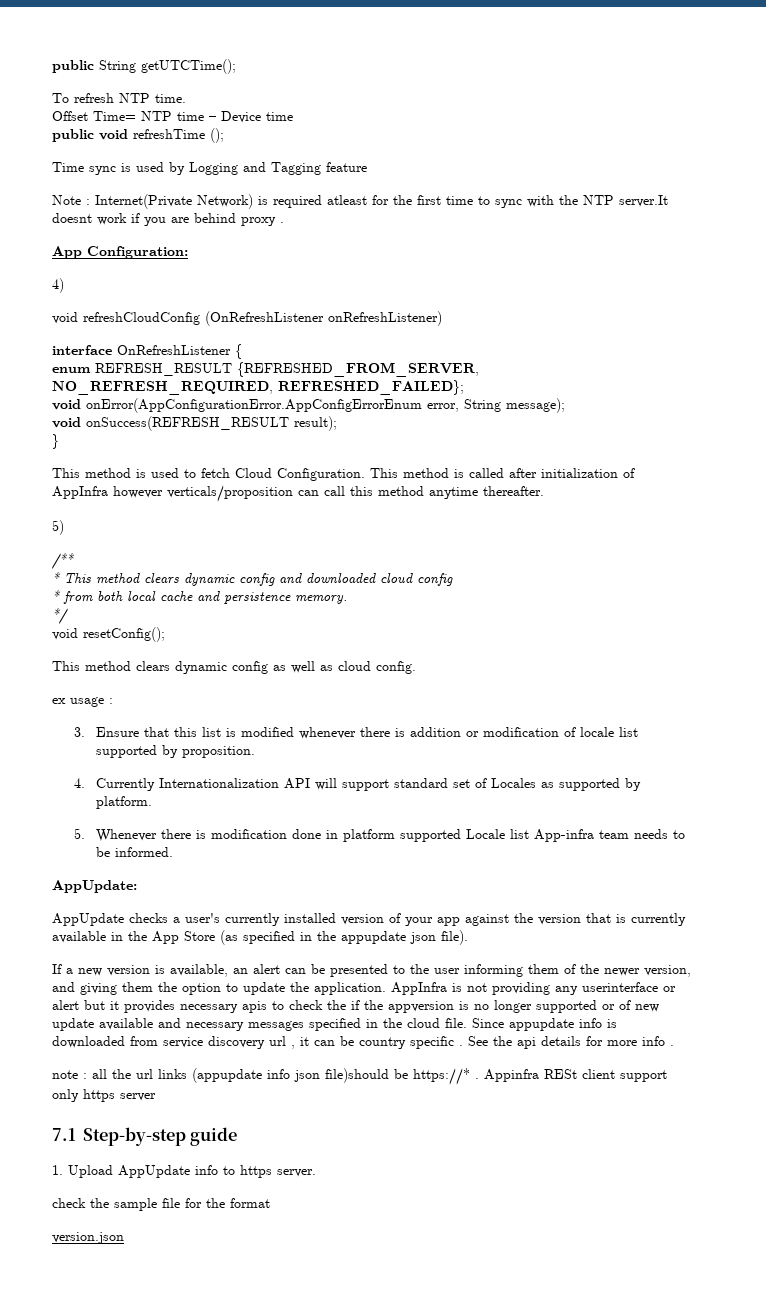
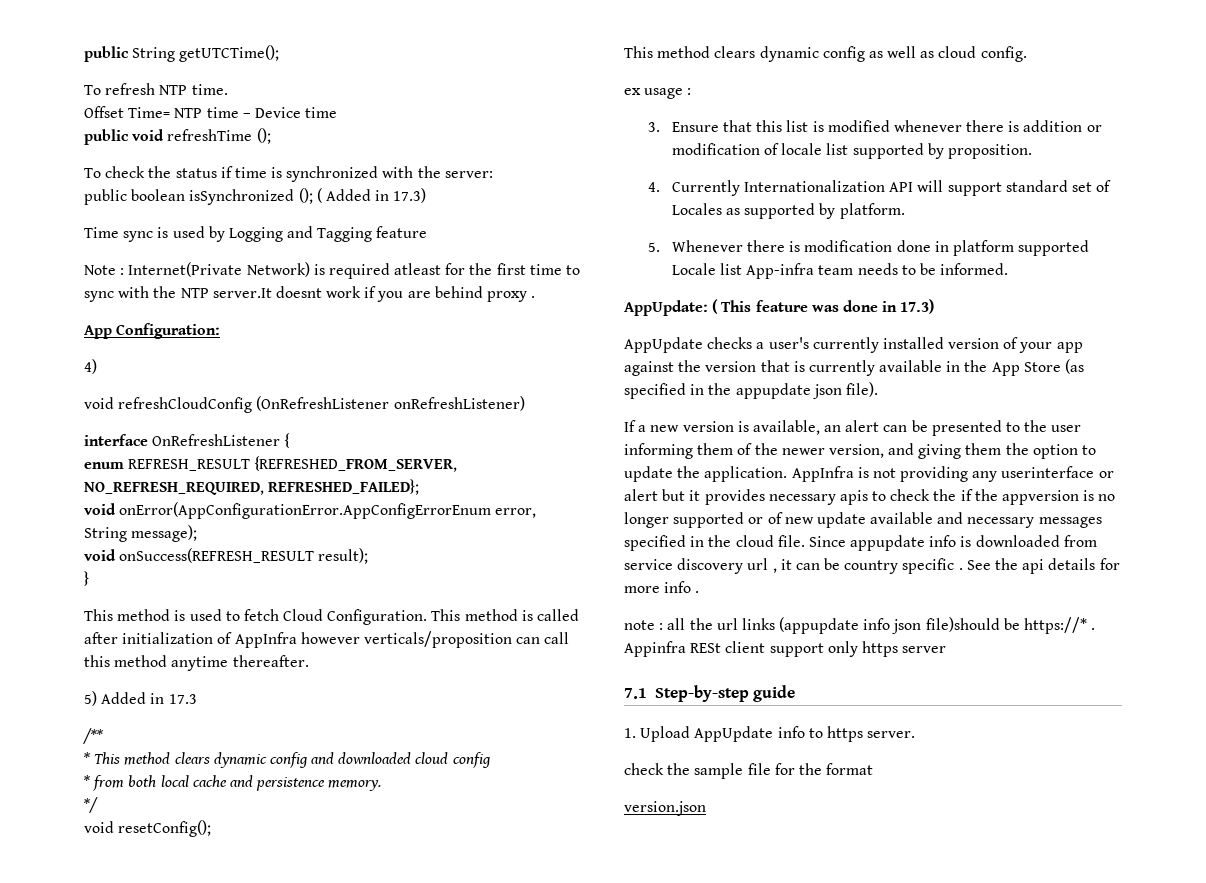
(224, 135) none -> [84,166,493,182] [84,188,427,205] // To check the status if time is synchronized with the server: // public boolean isSynchronized (); ( Added in 17.3)
(64, 527) none -> [101,692,197,704] Added in 17.3
(137, 886) none -> [712,299,935,314] ( This feature was done in 17.3)

